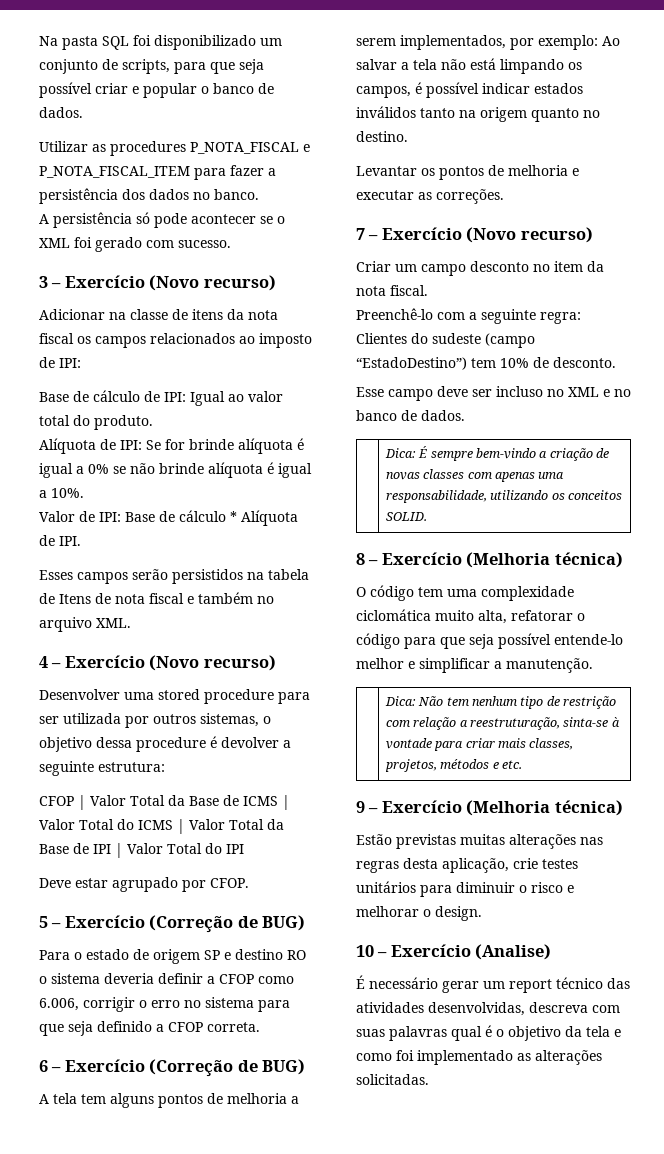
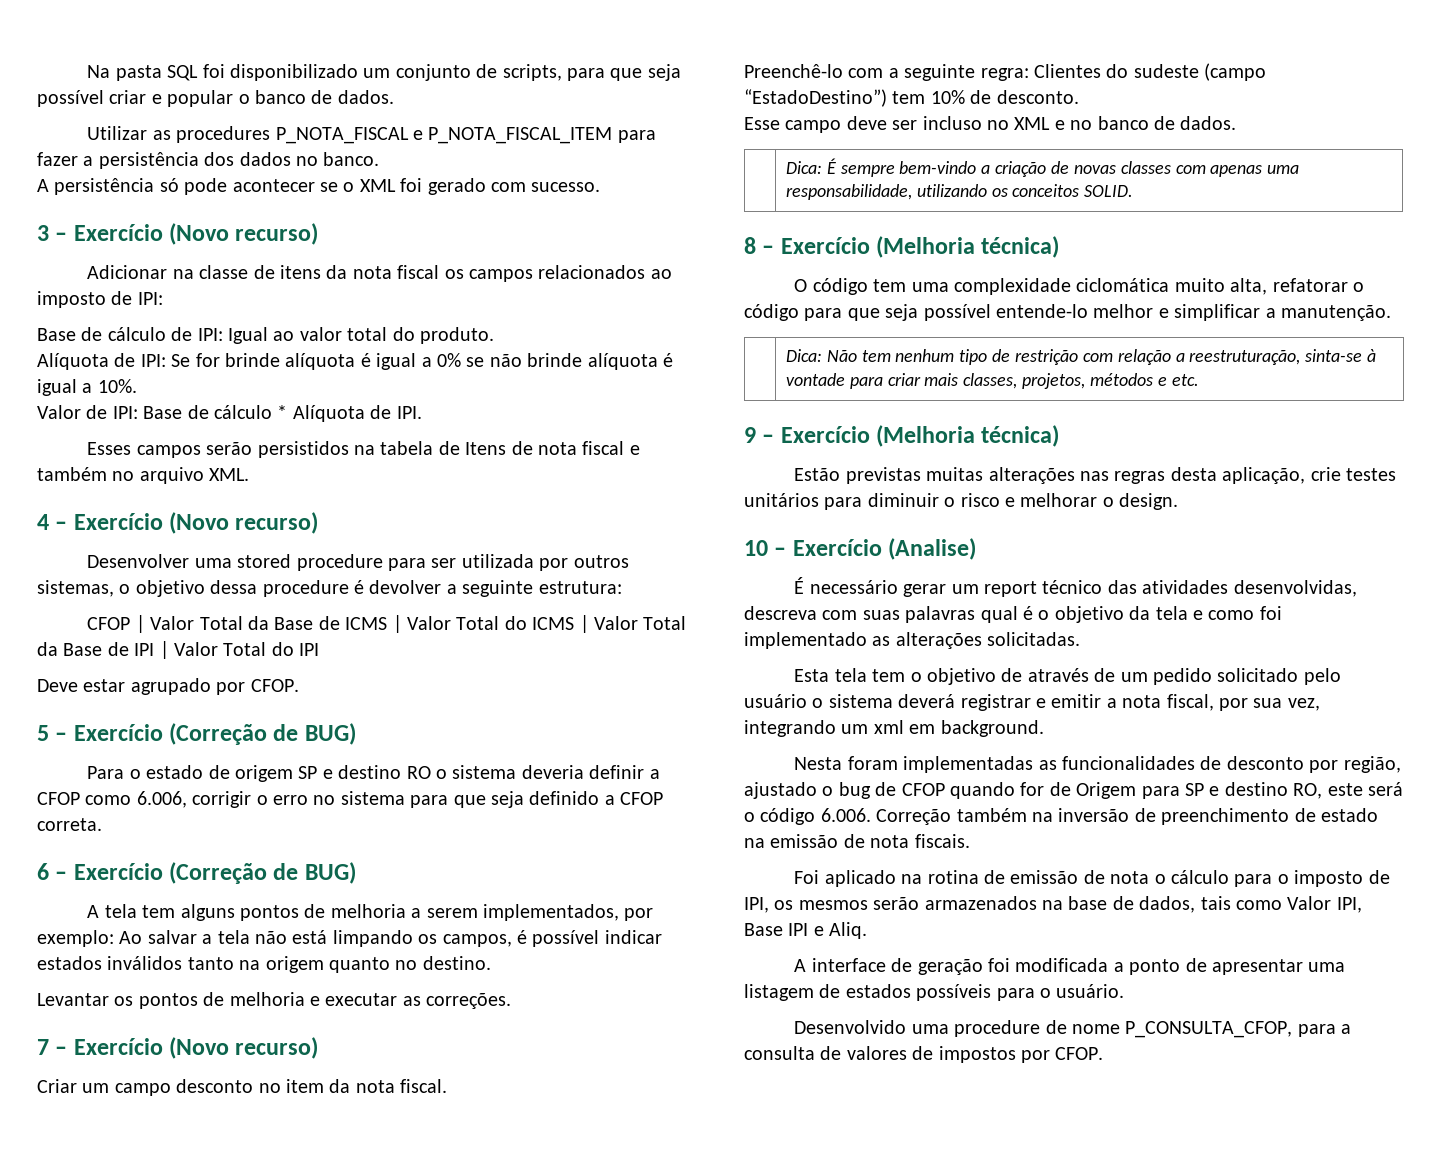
(429, 1079) none -> [794,668,1341,685] [744,694,1320,711] [744,720,1044,737] [794,756,1401,773] [744,782,1403,799] [744,808,1378,825] [744,834,970,848] [794,870,1390,887] [744,896,1362,913] [744,922,868,939] [794,958,1346,975] [744,984,1125,1001] [794,1020,1352,1038] [744,1046,1104,1063] // Esta tela tem o objetivo de através de um pedido solicitado pelo usuário o sistema deverá registrar e emitir a nota fiscal, por sua vez, integrando um xml em background. // Nesta foram implementadas as funcionalidades de desconto por região, ajustado o bug de CFOP quando for de Origem para SP e destino RO, este será o código 6.006. Correção também na inversão de preenchimento de estado na emissão de nota fiscais. // Foi aplicado na rotina de emissão de nota o cálculo para o imposto de IPI, os mesmos serão armazenados na base de dados, tais como Valor IPI, Base IPI e Aliq. // A interface de geração foi modificada a ponto de apresentar uma listagem de estados possíveis para o usuário. // Desenvolvido uma procedure de nome P_CONSULTA_CFOP, para a consulta de valores de impostos por CFOP.

